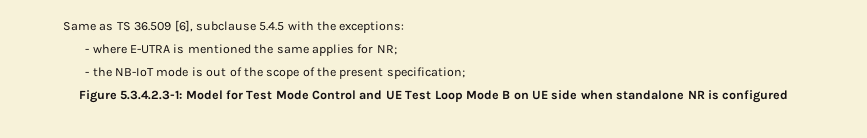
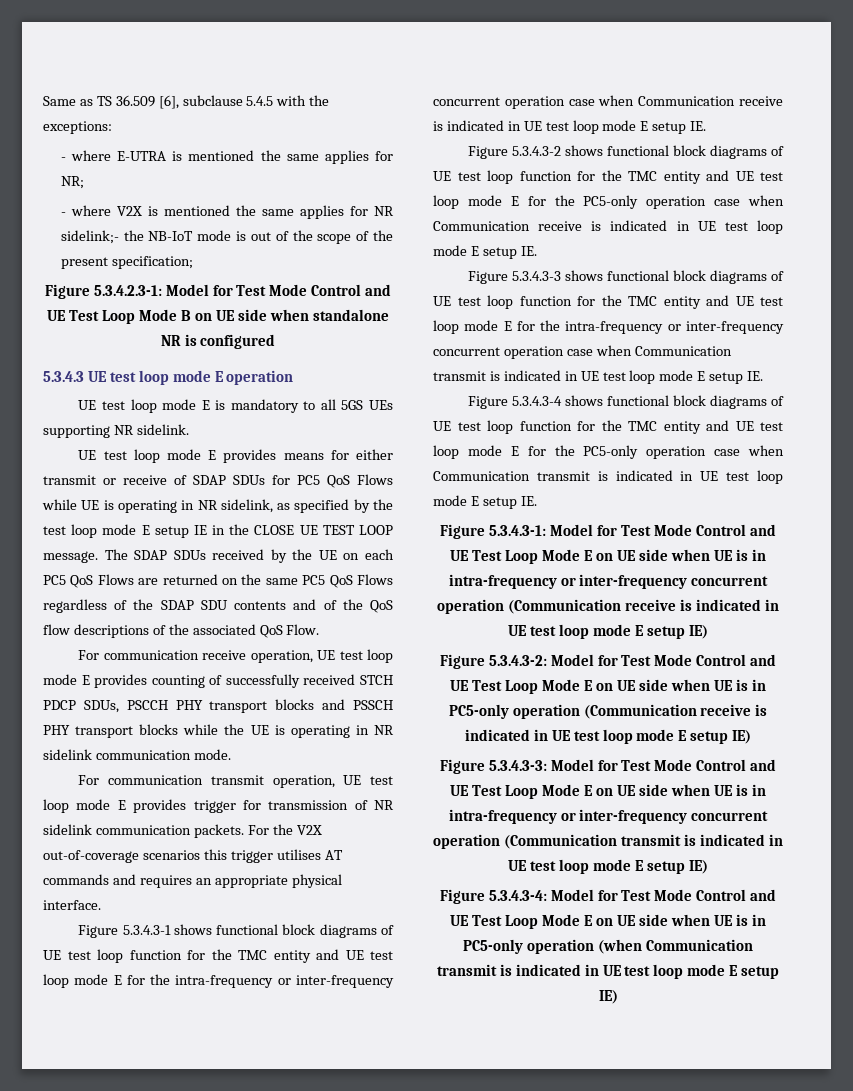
(90, 73) none -> [70,205,394,219] [60,230,119,244] where V2X is mentioned the same applies for NR sidelink;-
(789, 96) none -> [43,370,294,385] [78,399,394,413] [43,424,189,438] [78,449,393,463] [43,474,393,488] [42,499,394,513] [43,524,394,538] [43,549,394,563] [43,574,393,588] [43,599,393,613] [43,624,320,638] [78,649,393,663] [43,674,393,688] [43,699,394,713] [43,724,394,738] [43,749,231,760] [78,775,393,788] [43,799,394,813] [43,824,322,838] [43,849,343,863] [43,874,342,888] [43,900,101,910] [78,924,394,938] [43,949,393,963] [43,974,394,988] [433,95,783,109] [433,120,707,134] [468,145,784,159] [433,170,783,184] [433,195,784,209] [433,220,783,234] [433,245,537,259] [468,270,784,284] [433,295,783,309] [433,320,784,334] [433,345,732,359] [433,370,764,384] [468,395,784,409] [433,420,783,434] [433,445,784,459] [433,470,784,484] [433,495,537,509] [440,524,776,539] [450,549,766,564] [448,574,769,589] [437,599,779,614] [508,624,708,639] [439,654,777,669] [450,679,766,694] [448,704,768,719] [464,729,752,744] [439,759,777,774] [450,784,766,799] [448,809,769,824] [433,834,783,849] [508,859,708,874] [439,889,777,904] [450,914,766,929] [463,939,753,954] [436,964,780,979] [598,990,618,1004] // 5.3.4.3 UE test loop mode E operation // UE test loop mode E is mandatory to all 5GS UEs supporting NR sidelink. // UE test loop mode E provides means for either transmit or receive of SDAP SDUs for PC5 QoS Flows while UE is operating in NR sidelink, as specified by the test loop mode E setup IE in the CLOSE UE TEST LOOP message. The SDAP SDUs received by the UE on each PC5 QoS Flows are returned on the same PC5 QoS Flows regardless of the SDAP SDU contents and of the QoS flow descriptions of the associated QoS Flow. // For communication receive operation, UE test loop mode E provides counting of successfully received STCH PDCP SDUs, PSCCH PHY transport blocks and PSSCH PHY transport blocks while the UE is operating in NR sidelink communication mode. // For communication transmit operation, UE test loop mode E provides trigger for transmission of NR sidelink communication packets. For the V2X out-of-coverage scenarios this trigger utilises AT commands and requires an appropriate physical interface. // Figure 5.3.4.3-1 shows functional block diagrams of UE test loop function for the TMC entity and UE test loop mode E for the intra-frequency or inter-frequency concurrent operation case when Communication receive is indicated in UE test loop mode E setup IE. // Figure 5.3.4.3-2 shows functional block diagrams of UE test loop function for the TMC entity and UE test loop mode E for the PC5-only operation case when Communication receive is indicated in UE test loop mode E setup IE. // Figure 5.3.4.3-3 shows functional block diagrams of UE test loop function for the TMC entity and UE test loop mode E for the intra-frequency or inter-frequency concurrent operation case when Communication transmit is indicated in UE test loop mode E setup IE. // Figure 5.3.4.3-4 shows functional block diagrams of UE test loop function for the TMC entity and UE test loop mode E for the PC5-only operation case when Communication transmit is indicated in UE test loop mode E setup IE. // Figure 5.3.4.3-1: Model for Test Mode Control and UE Test Loop Mode E on UE side when UE is in intra-frequency or inter-frequency concurrent operation (Communication receive is indicated in UE test loop mode E setup IE) // Figure 5.3.4.3-2: Model for Test Mode Control and UE Test Loop Mode E on UE side when UE is in PC5-only operation (Communication receive is indicated in UE test loop mode E setup IE) // Figure 5.3.4.3-3: Model for Test Mode Control and UE Test Loop Mode E on UE side when UE is in intra-frequency or inter-frequency concurrent operation (Communication transmit is indicated in UE test loop mode E setup IE) // Figure 5.3.4.3-4: Model for Test Mode Control and UE Test Loop Mode E on UE side when UE is in PC5-only operation (when Communication transmit is indicated in UE test loop mode E setup IE)

